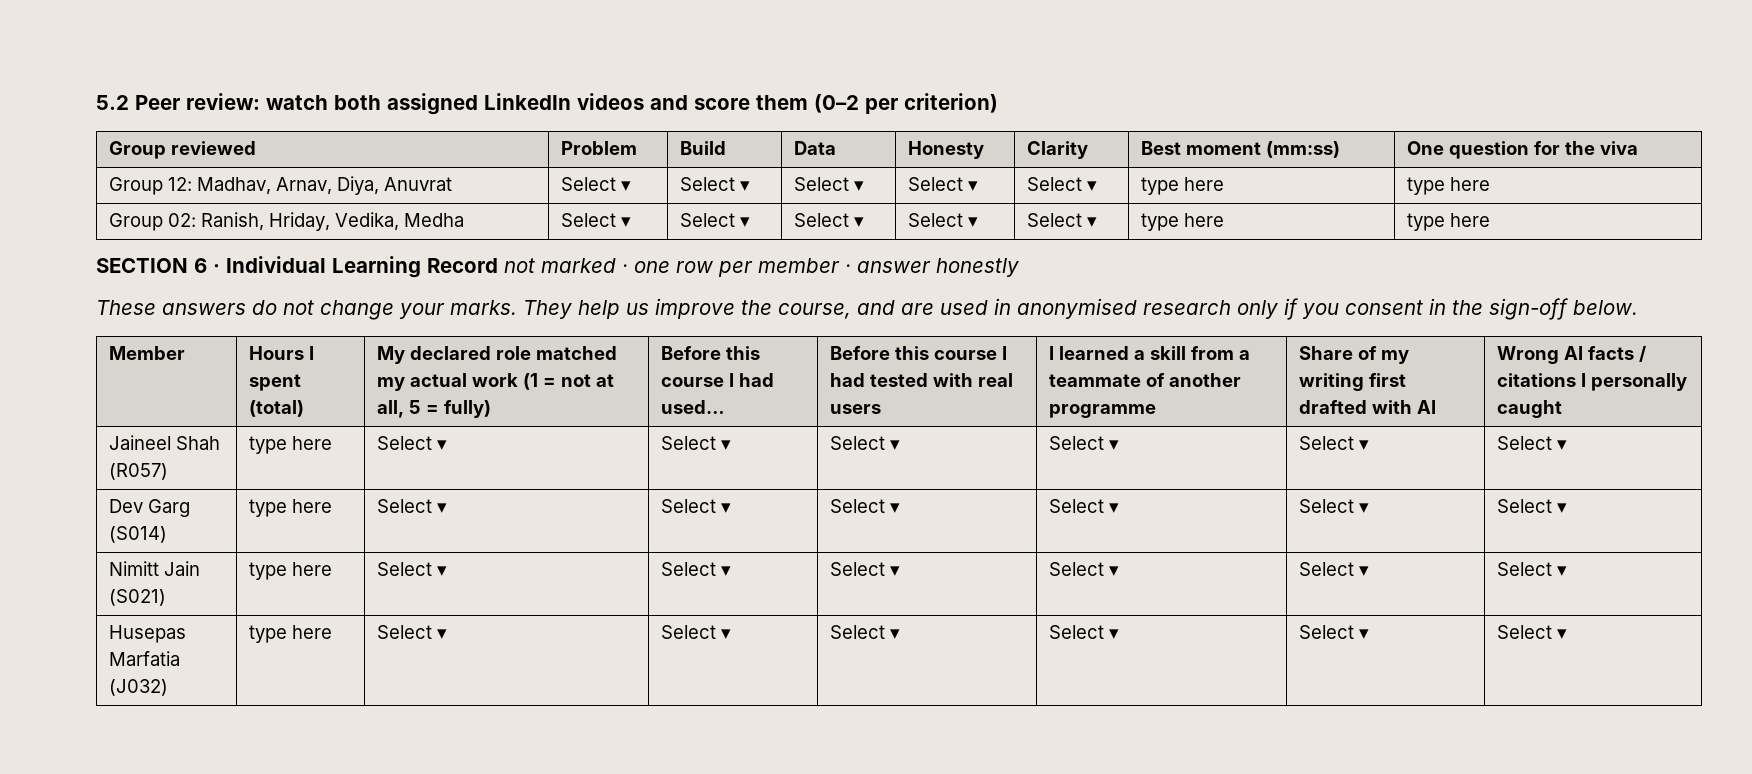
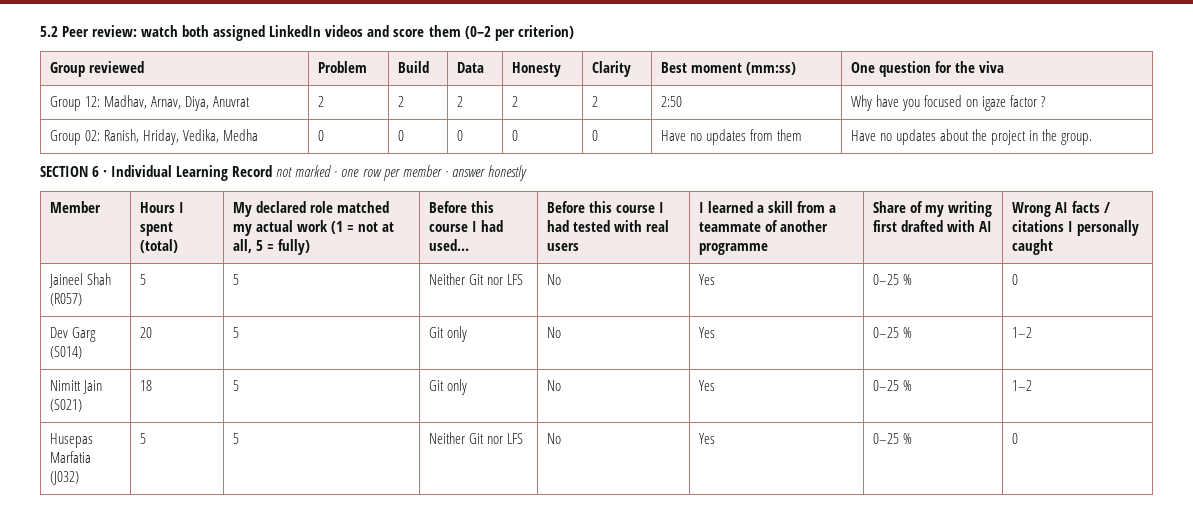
[560,177,631,191] [679,177,750,191] [793,177,864,191] [907,177,978,191] [1026,177,1097,191] [1140,177,1224,195] [1406,177,1490,195] Select ▾ | Select ▾ | Select ▾ | Select ▾ | Select ▾ | type here | type here -> [318,96,325,107] [398,96,405,107] [457,96,464,107] [512,96,519,107] [592,96,599,107] [661,96,683,107] [851,95,1046,111] 2 | 2 | 2 | 2 | 2 | 2:50 | Why have you focused on igaze factor ?
[560,213,631,227] [679,213,750,227] [793,213,864,227] [907,213,978,227] [1026,213,1097,227] [1140,213,1224,231] [1406,213,1490,231] Select ▾ | Select ▾ | Select ▾ | Select ▾ | Select ▾ | type here | type here -> [318,130,325,141] [398,130,405,141] [457,130,464,141] [512,130,519,141] [592,130,599,141] [661,129,803,145] [851,129,1093,145] 0 | 0 | 0 | 0 | 0 | Have no updates from them | Have no updates about the project in the group.
[96,298,1638,320] // These answers do not change your marks. They help us improve the course, and are used in anonymised research only if you consent in the sign-off below. -> (527, 173) none
[248,436,332,454] [376,436,447,450] [660,436,731,450] [829,436,900,450] [1048,436,1119,450] [1298,436,1369,450] [1496,436,1567,450] [108,499,190,517] [108,526,167,543] [248,499,332,517] [376,499,447,513] [660,499,731,513] [829,499,900,513] [1048,499,1119,513] [1298,499,1369,513] [1496,499,1567,513] [108,561,200,576] [108,589,166,606] [248,562,332,580] [376,562,447,576] [660,562,731,576] [829,562,900,576] [1048,562,1119,576] [1298,562,1369,576] [1496,562,1567,576] [108,625,186,643] [108,651,180,666] [108,679,168,696] [248,625,332,643] [376,625,447,639] [660,625,731,639] [829,625,900,639] [1048,625,1119,639] [1298,625,1369,639] [1496,625,1567,639] type here | Select ▾ | Select ▾ | Select ▾ | Select ▾ | Select ▾ | Select ▾ // Dev Garg (S014) | type here | Select ▾ | Select ▾ | Select ▾ | Select ▾ | Select ▾ | Select ▾ // Nimitt Jain (S021) | type here | Select ▾ | Select ▾ | Select ▾ | Select ▾ | Select ▾ | Select ▾ // Husepas Marfatia (J032) | type here | Select ▾ | Select ▾ | Select ▾ | Select ▾ | Select ▾ | Select ▾ -> [140,274,147,285] [233,274,240,285] [429,273,524,285] [547,274,562,285] [699,274,716,285] [873,274,913,285] [1012,274,1019,285] [50,327,97,342] [50,346,83,359] [140,327,153,338] [233,327,240,338] [429,326,468,342] [547,327,562,338] [699,327,716,338] [873,327,913,338] [1012,327,1033,338] [50,380,103,394] [50,399,83,412] [140,380,153,391] [233,380,240,391] [429,379,468,395] [547,380,562,391] [699,380,716,391] [873,380,913,391] [1012,380,1033,391] [50,433,94,448] [50,451,92,463] [50,471,80,485] [140,433,147,444] [233,433,240,444] [429,432,524,444] [547,433,562,444] [699,433,716,444] [873,433,913,444] [1012,433,1019,444] 5 | 5 | Neither Git nor LFS | No | Yes | 0–25 % | 0 // Dev Garg (S014) | 20 | 5 | Git only | No | Yes | 0–25 % | 1–2 // Nimitt Jain (S021) | 18 | 5 | Git only | No | Yes | 0–25 % | 1–2 // Husepas Marfatia (J032) | 5 | 5 | Neither Git nor LFS | No | Yes | 0–25 % | 0

